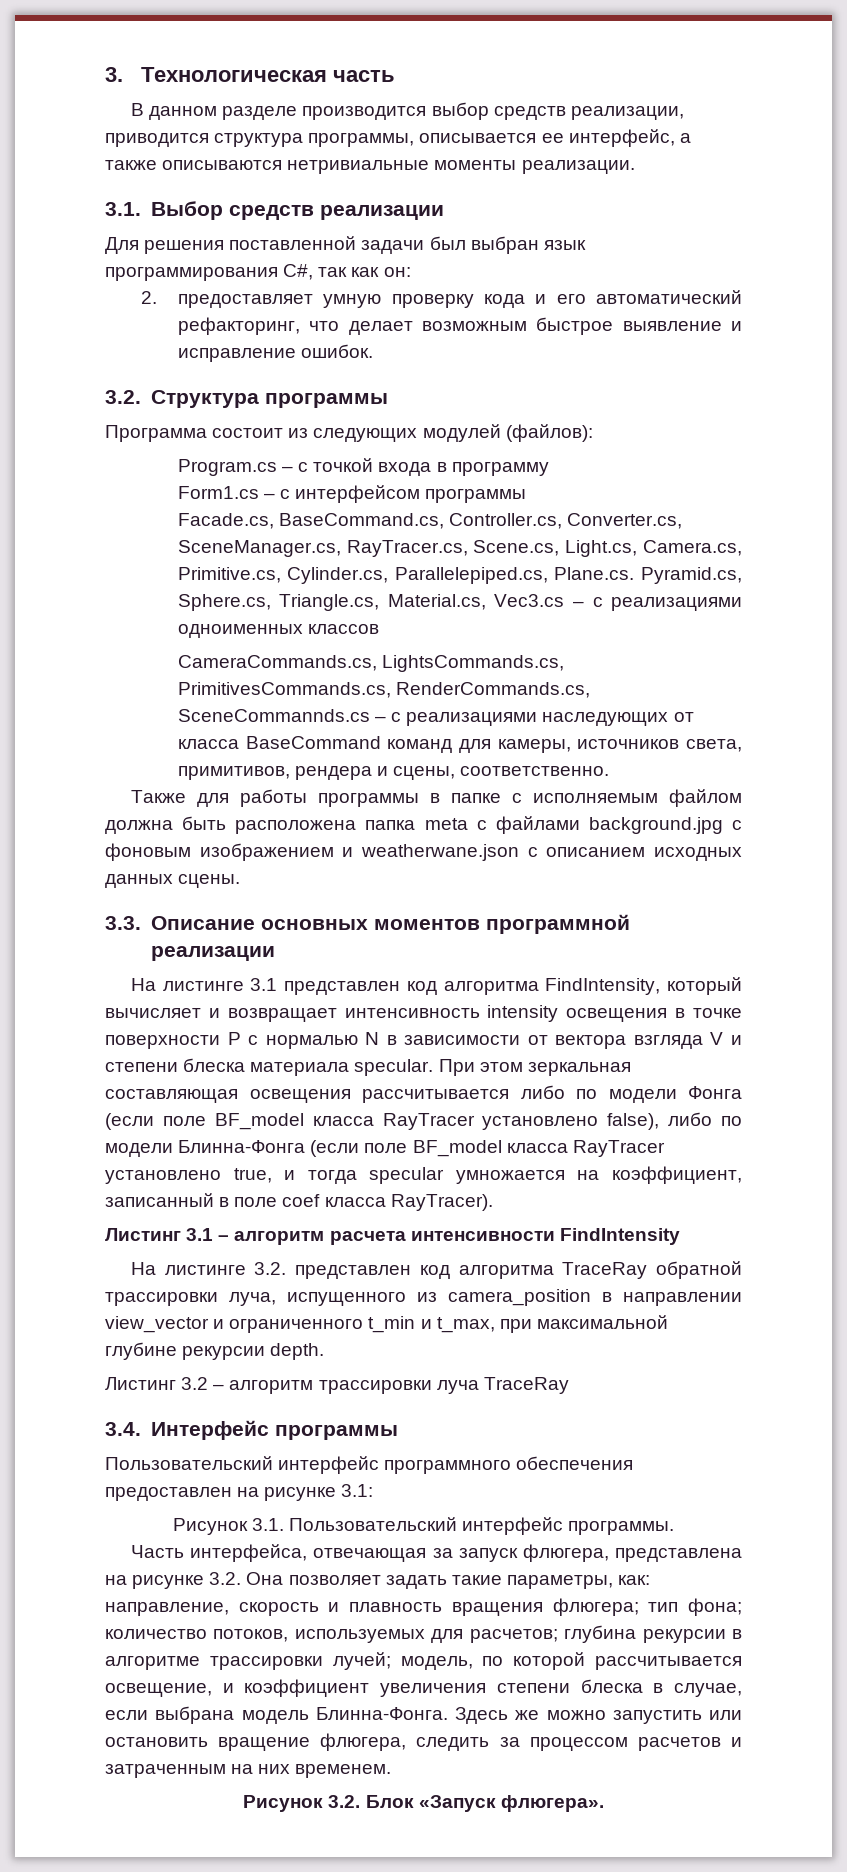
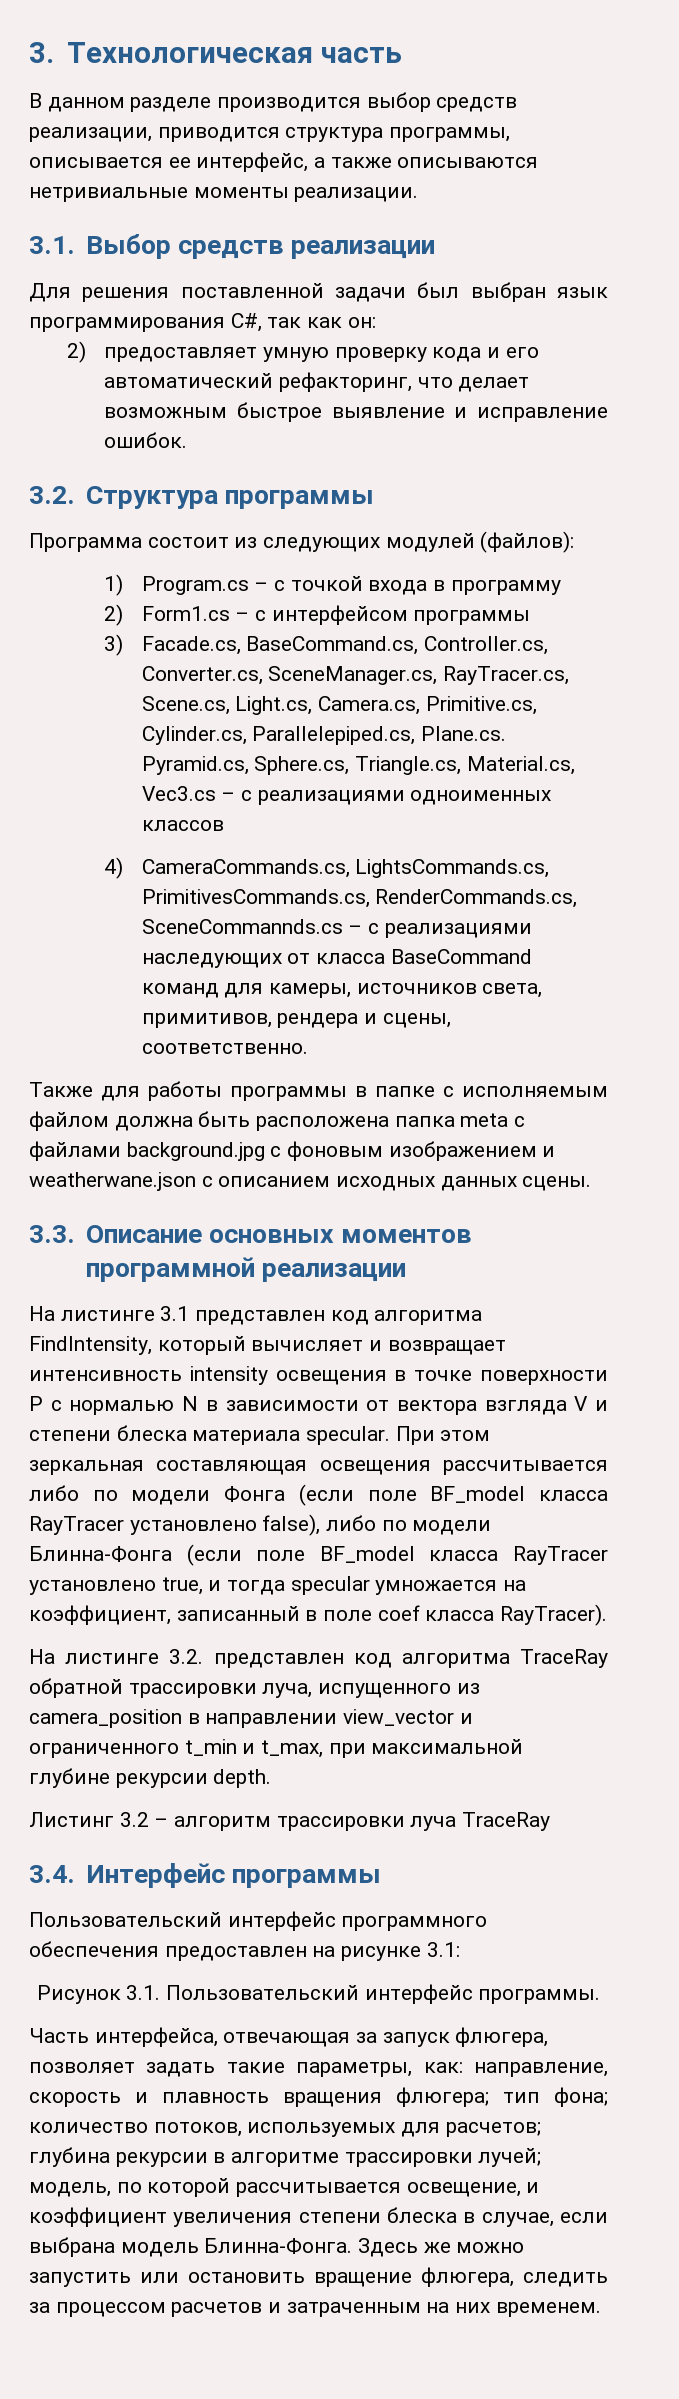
[141,291,158,304] 2. -> [66,341,86,363] 2)
(593, 433) none -> [104,574,124,596] 1)
(549, 469) none -> [104,604,124,626] 2)
(527, 496) none -> [104,634,124,656] 3)
(380, 629) none -> [104,857,124,879] 4)
[105,1228,680,1245] // Листинг 3.1 – алгоритм расчета интенсивности FindIntensity -> (608, 1615) none
[615,1548,742,1562] [105,1572,284,1589] представлена на рисунке 3.2. Она -> (549, 2037) none
[243,1795,604,1812] // Рисунок 3.2. Блок «Запуск флюгера». -> (601, 2309) none

